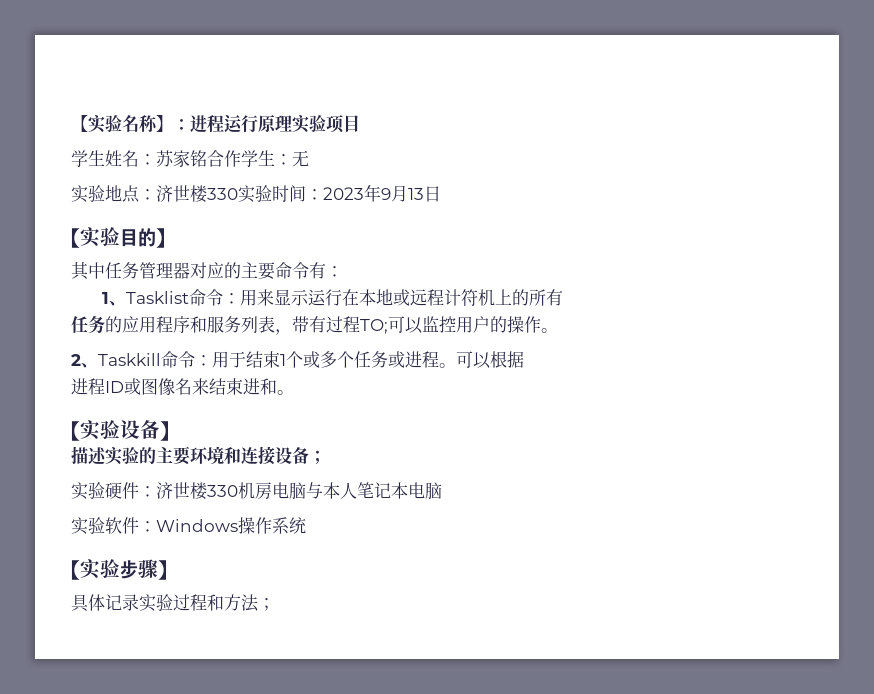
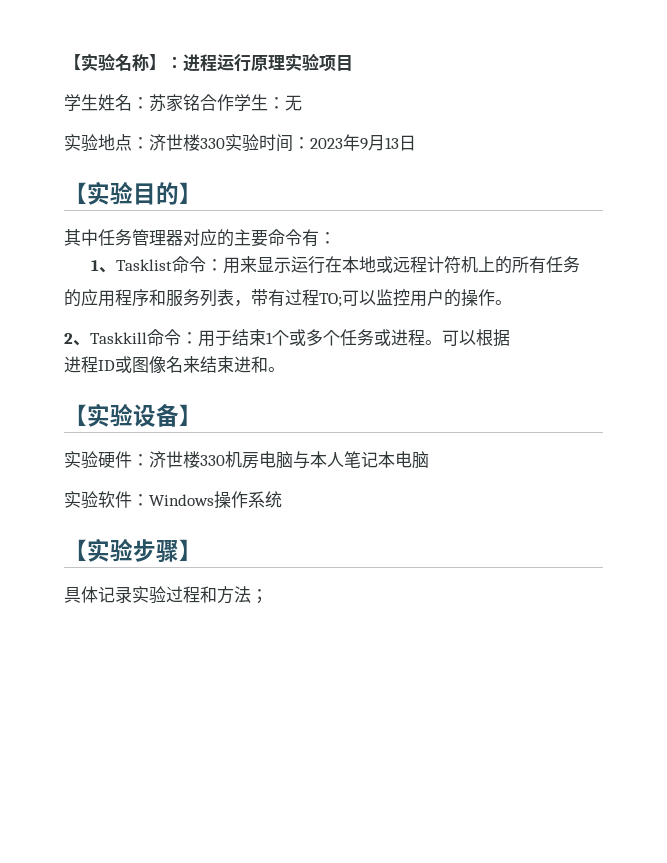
[71,315,105,334] // 任务 -> [545,256,580,273] 任务 //
[71,446,326,465] // 描述实验的主要环境和连接设备； -> (202, 415) none

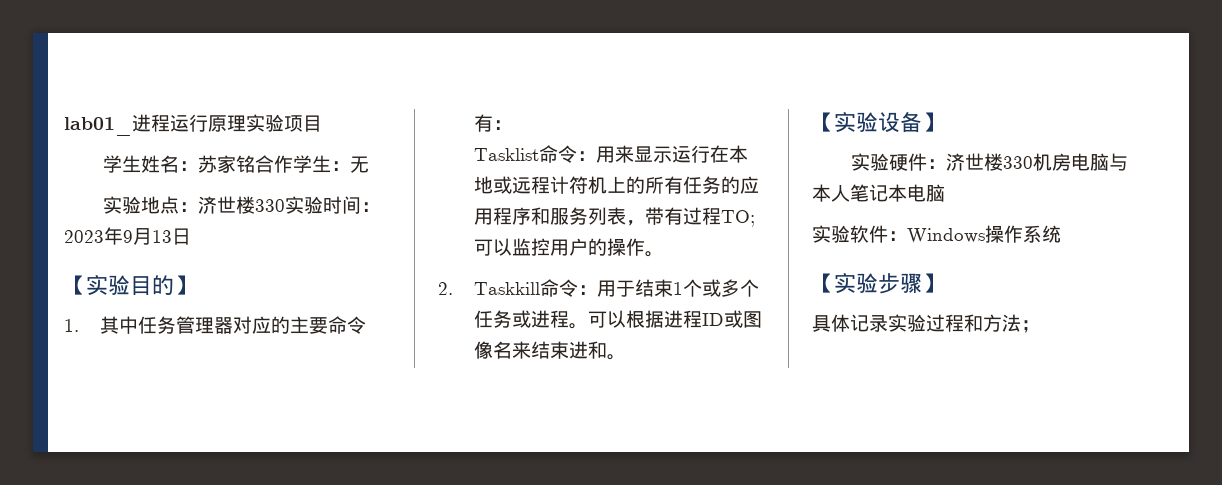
[64,53,183,72] 【实验名称】： -> [64,117,132,136] lab01_
(202, 193) none -> [64,319,79,332] 1.
[90,260,116,273] 1、 -> (513, 125) none
(580, 264) // -> (722, 185) none
[64,333,90,346] 2、 -> [438,282,453,295] 2.
(510, 338) // -> (665, 319) none

